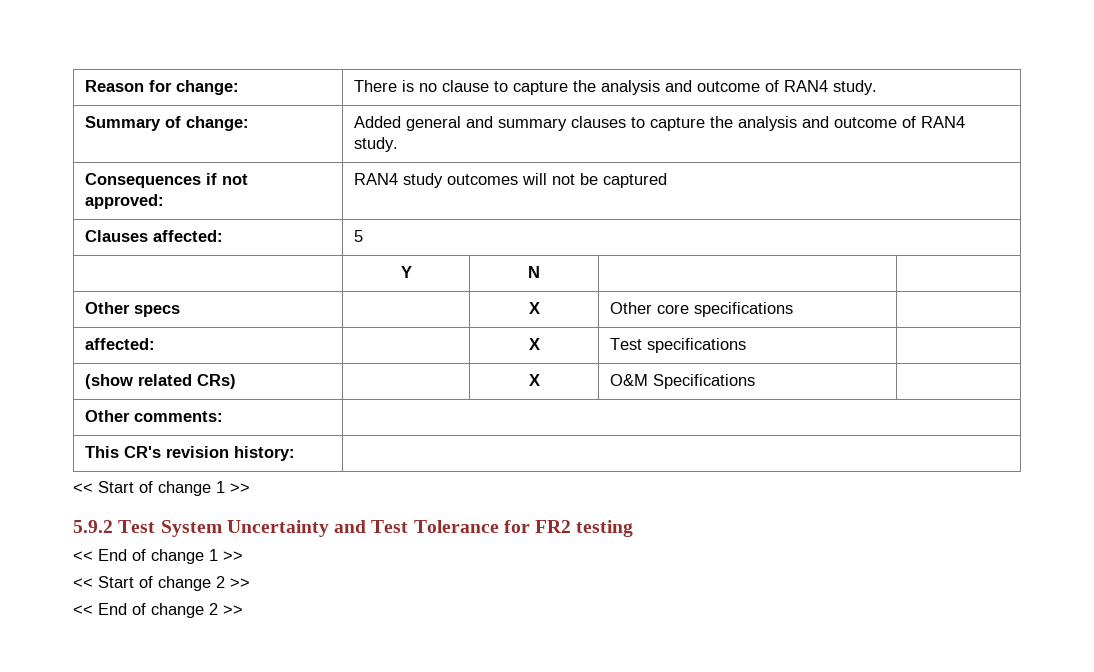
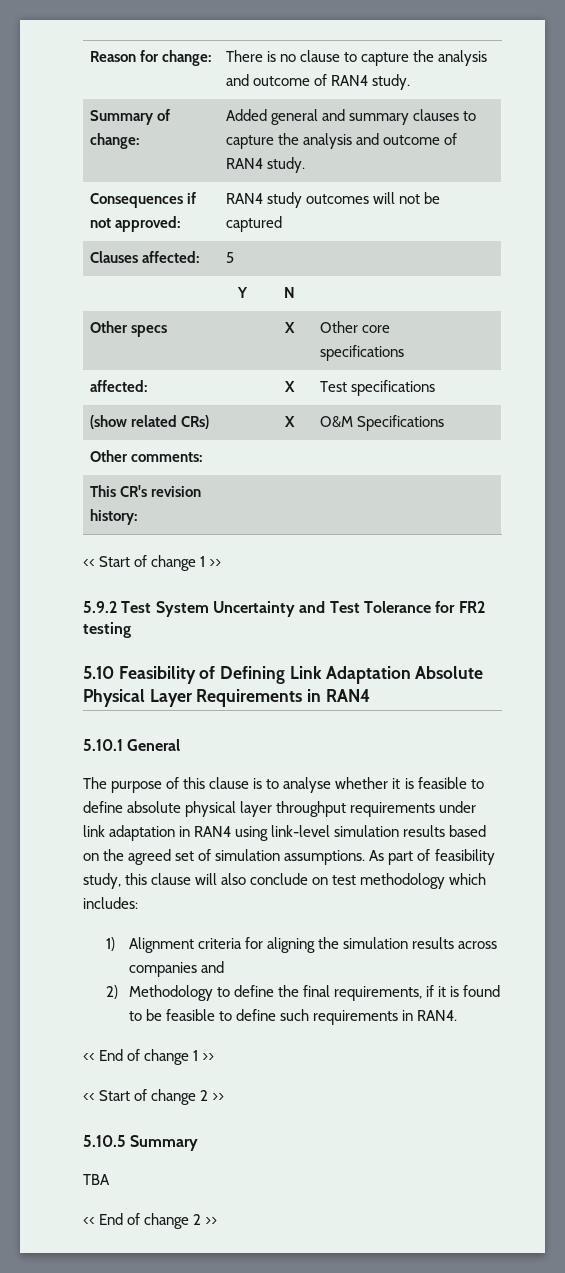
(634, 528) none -> [83,666,484,684] [83,689,370,707] [83,739,181,751] [83,777,484,793] [83,801,477,817] [83,825,487,841] [83,849,495,865] [83,873,487,889] [83,897,138,909] [105,937,498,953] [128,961,224,977] [105,985,501,1001] [128,1009,458,1025] // 5.10 Feasibility of Defining Link Adaptation Absolute Physical Layer Requirements in RAN4 // 5.10.1 General // The purpose of this clause is to analyse whether it is feasible to define absolute physical layer throughput requirements under link adaptation in RAN4 using link-level simulation results based on the agreed set of simulation assumptions. As part of feasibility study, this clause will also conclude on test methodology which includes: // 1) Alignment criteria for aligning the simulation results across companies and // 2) Methodology to define the final requirements, if it is found to be feasible to define such requirements in RAN4.
(250, 583) none -> [83,1135,199,1151] [83,1174,110,1185] // 5.10.5 Summary // TBA

